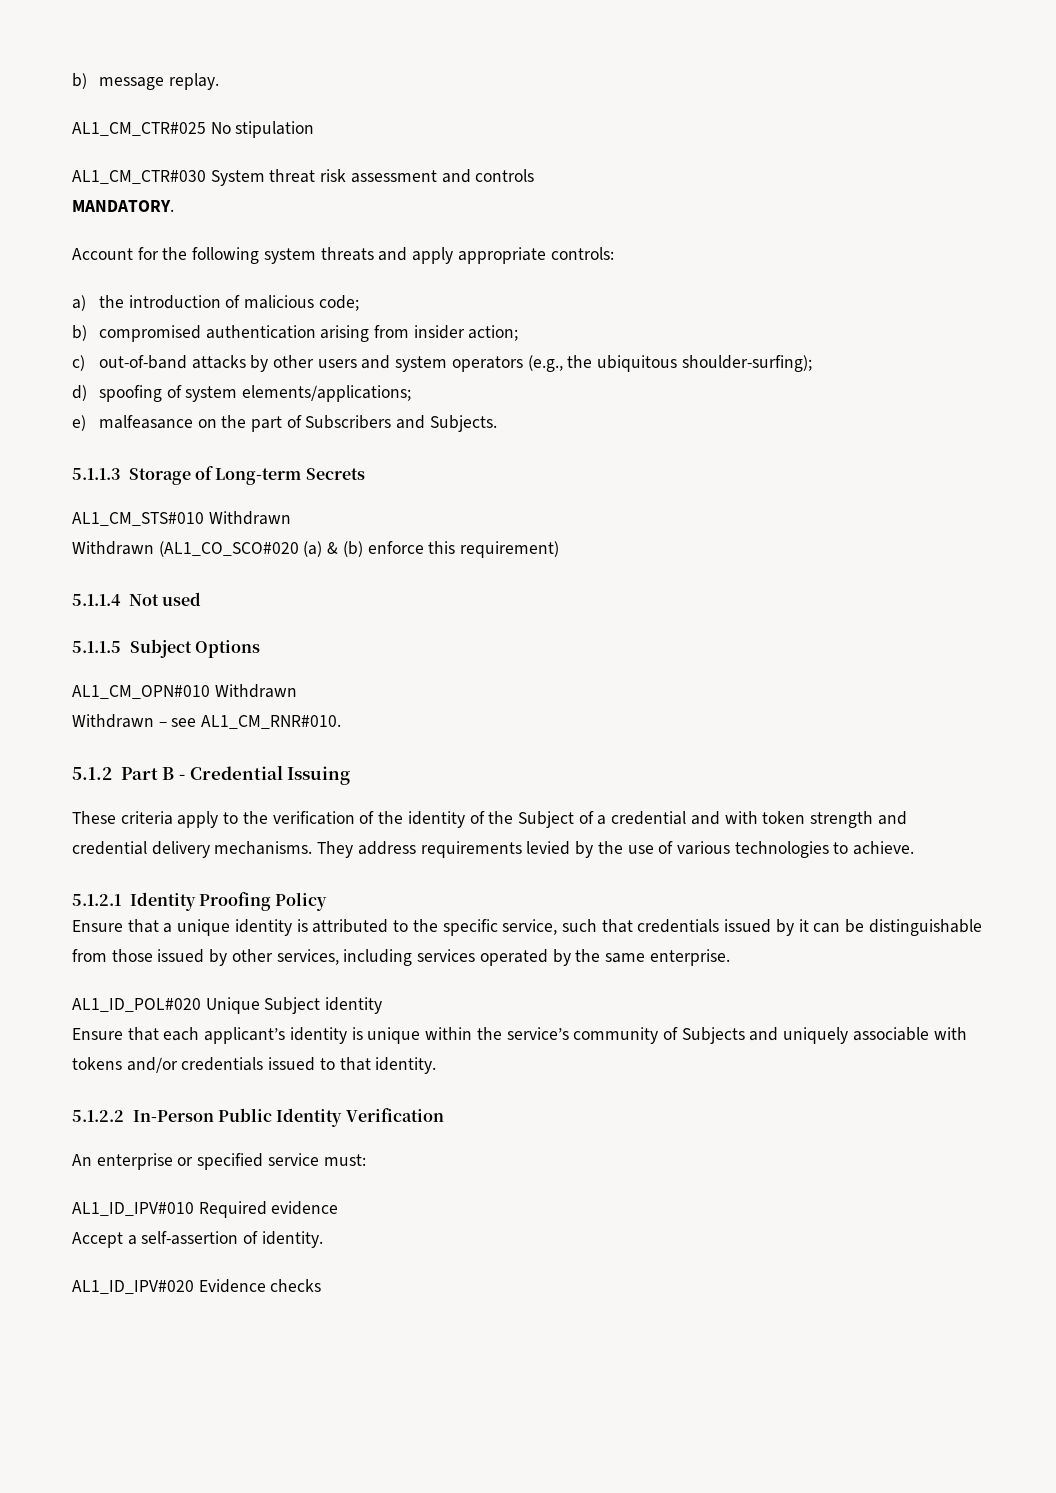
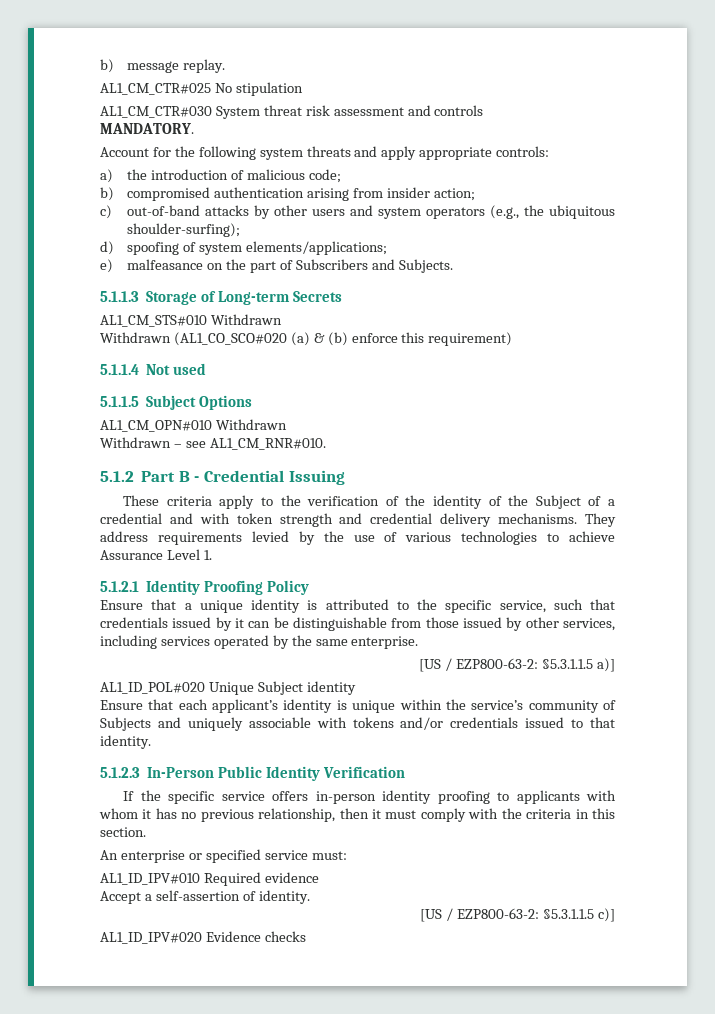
[853,841,915,855] achieve. -> [568,531,615,542] [100,549,212,560] achieve Assurance Level 1.
(730, 957) none -> [419,658,616,672] // [US / EZP800-63-2: §5.3.1.1.5 a)]
[72,1110,124,1122] 5.1.2.2 -> [100,767,140,778] 5.1.2.3
(444, 1115) none -> [123,790,616,804] [99,808,616,822] [100,827,146,837] // If the specific service offers in-person identity proofing to applicants with whom it has no previous relationship, then it must comply with the criteria in this section.
(323, 1239) none -> [420,908,616,922] // [US / EZP800-63-2: §5.3.1.1.5 c)]

